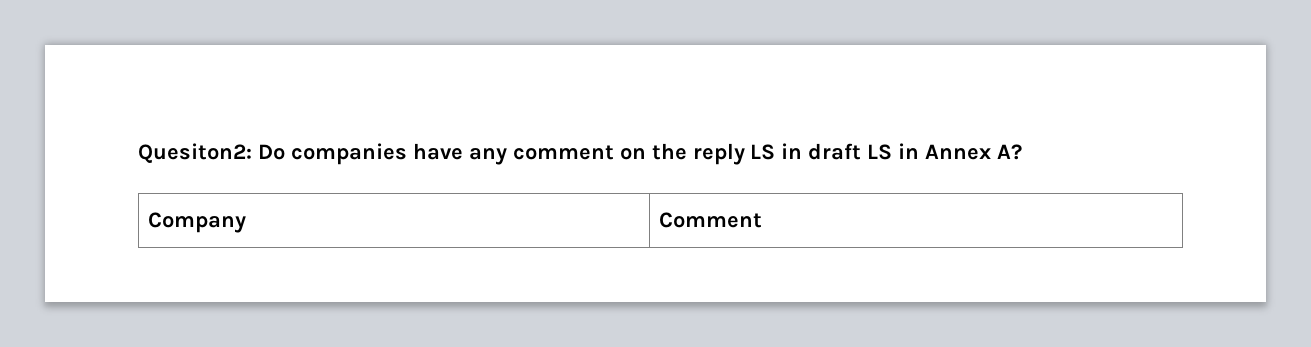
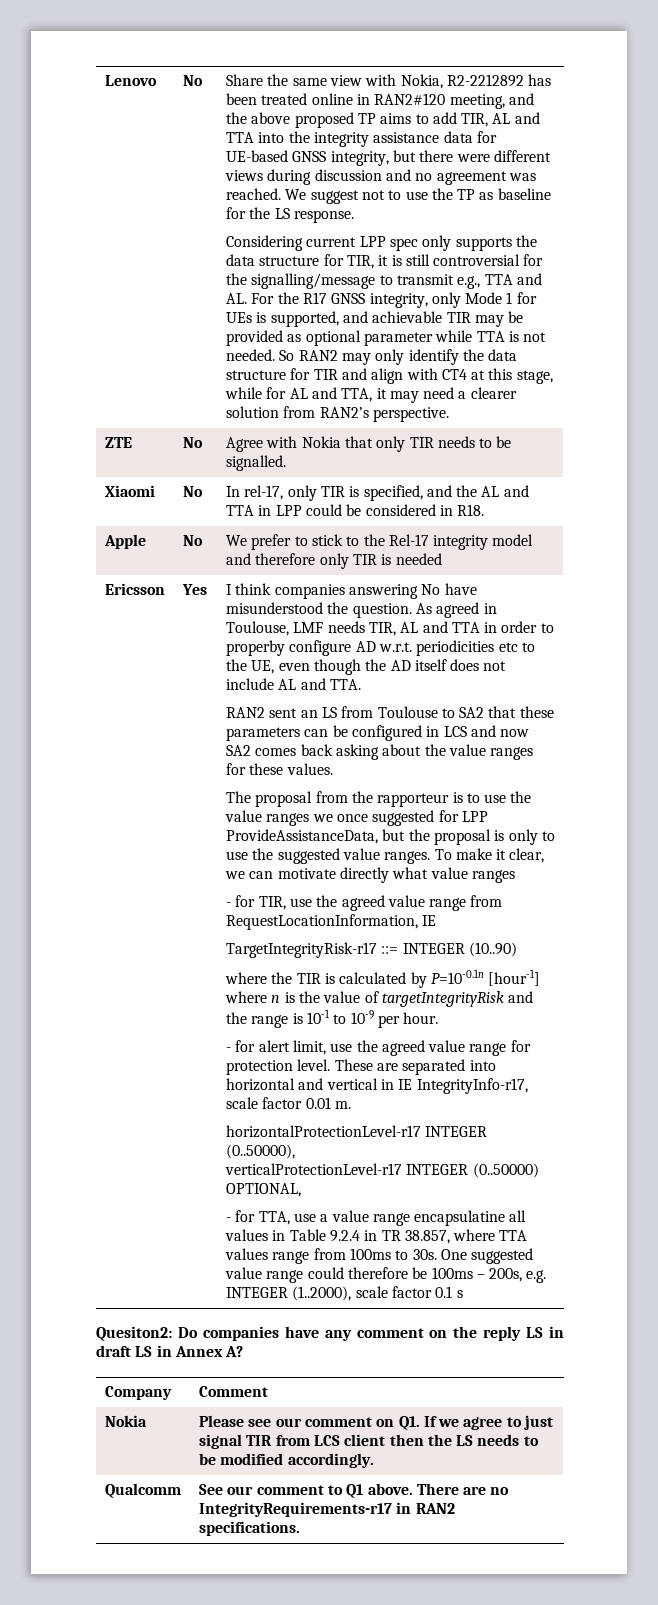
(138, 153) none -> [104,75,157,86] [182,75,203,86] [225,74,552,89] [225,93,534,109] [225,112,540,128] [225,131,497,147] [225,150,551,166] [224,169,536,185] [225,188,551,204] [225,207,354,223] [225,235,537,251] [225,254,544,269] [225,273,542,289] [225,292,537,308] [225,311,524,327] [225,330,547,346] [225,349,518,365] [225,368,553,384] [224,387,517,403] [225,406,449,422] [104,437,132,448] [182,437,203,448] [225,436,512,452] [225,455,286,471] [104,485,155,497] [182,486,203,497] [225,485,529,501] [225,504,485,516] [103,534,146,549] [182,535,203,546] [225,534,534,550] [225,553,442,569] [104,583,165,595] [181,584,207,595] [225,583,477,599] [225,602,497,618] [225,621,554,636] [225,640,535,656] [225,659,507,675] [225,678,361,690] [225,706,554,718] [225,725,530,741] [225,744,534,760] [225,763,333,775] [225,791,532,807] [224,810,488,826] [225,829,555,845] [225,848,545,864] [224,867,515,883] [225,895,503,911] [225,914,437,930] [225,942,517,958] [224,969,541,988] [224,991,534,1007] [225,1009,439,1028] [225,1040,531,1056] [225,1059,496,1075] [225,1078,528,1094] [225,1097,351,1109] [225,1125,488,1138] [225,1144,295,1159] [224,1163,539,1178] [225,1183,301,1197] [225,1210,527,1226] [224,1229,528,1244] [224,1248,534,1264] [224,1267,547,1283] [225,1286,463,1301] Lenovo | No | Share the same view with Nokia, R2-2212892 has been treated online in RAN2#120 meeting, and the above proposed TP aims to add TIR, AL and TTA into the integrity assistance data for UE-based GNSS integrity, but there were different views during discussion and no agreement was reached. We suggest not to use the TP as baseline for the LS response. // Considering current LPP spec only supports the data structure for TIR, it is still controversial for the signalling/message to transmit e.g., TTA and AL. For the R17 GNSS integrity, only Mode 1 for UEs is supported, and achievable TIR may be provided as optional parameter while TTA is not needed. So RAN2 may only identify the data structure for TIR and align with CT4 at this stage, while for AL and TTA, it may need a clearer solution from RAN2’s perspective. // ZTE | No | Agree with Nokia that only TIR needs to be signalled. // Xiaomi | No | In rel-17, only TIR is specified, and the AL and TTA in LPP could be considered in R18. // Apple | No | We prefer to stick to the Rel-17 integrity model and therefore only TIR is needed // Ericsson | Yes | I think companies answering No have misunderstood the question. As agreed in Toulouse, LMF needs TIR, AL and TTA in order to properby configure AD w.r.t. periodicities etc to the UE, even though the AD itself does not include AL and TTA. // RAN2 sent an LS from Toulouse to SA2 that these parameters can be configured in LCS and now SA2 comes back asking about the value ranges for these values. // The proposal from the rapporteur is to use the value ranges we once suggested for LPP ProvideAssistanceData, but the proposal is only to use the suggested value ranges. To make it clear, we can motivate directly what value ranges // - for TIR, use the agreed value range from RequestLocationInformation, IE // TargetIntegrityRisk-r17 ::= INTEGER (10..90) // where the TIR is calculated by P=10-0.1n [hour-1] where n is the value of targetIntegrityRisk and the range is 10-1 to 10-9 per hour. // - for alert limit, use the agreed value range for protection level. These are separated into horizontal and vertical in IE IntegrityInfo-r17, scale factor 0.01 m. // horizontalProtectionLevel-r17 INTEGER (0..50000), // verticalProtectionLevel-r17 INTEGER (0..50000) OPTIONAL, // - for TTA, use a value range encapsulatine all values in Table 9.2.4 in TR 38.857, where TTA values range from 100ms to 30s. One suggested value range could therefore be 100ms – 200s, e.g. INTEGER (1..2000), scale factor 0.1 s //
(763, 220) none -> [104,1415,147,1427] [198,1415,554,1430] [198,1434,539,1449] [198,1453,374,1468] [104,1483,181,1498] [198,1483,510,1498] [198,1502,455,1517] [198,1521,300,1536] // Nokia | Please see our comment on Q1. If we agree to just signal TIR from LCS client then the LS needs to be modified accordingly. // Qualcomm | See our comment to Q1 above. There are no IntegrityRequirements-r17 in RAN2 specifications.

